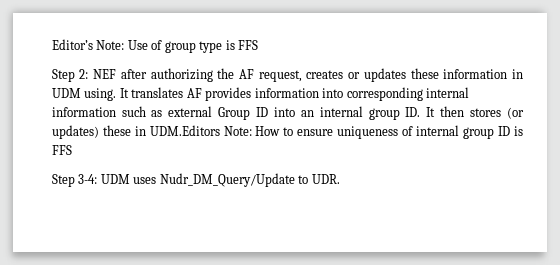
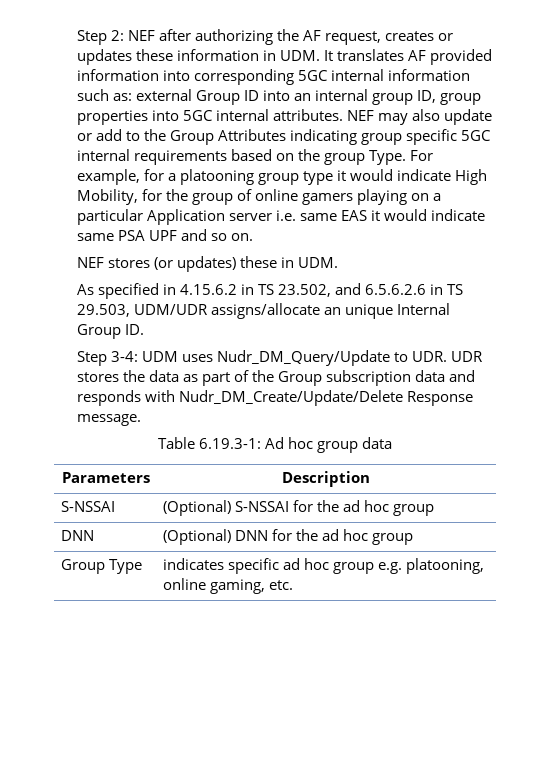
[51,39,259,53] Editor’s Note: Use of group type is FFS // -> (76, 37) none
[51,88,117,101] UDM using. -> [279,50,320,61] UDM.
[205,87,252,101] provides -> [429,49,492,65] provided
(423, 94) none -> [297,70,328,81] 5GC
[151,110,163,117] as -> [112,93,132,101] as:
[405,106,465,117] ID. It then -> [416,90,482,105] [76,109,492,125] [76,129,491,145] [76,149,433,165] [76,169,487,185] [76,189,441,205] [76,209,485,225] [76,229,253,241] [76,257,104,268] ID, group properties into 5GC internal attributes. NEF may also update or add to the Group Attributes indicating group specific 5GC internal requirements based on the group Type. For example, for a platooning group type it would indicate High Mobility, for the group of online gamers playing on a particular Application server i.e. same EAS it would indicate same PSA UPF and so on. // NEF
[149,125,523,139] [51,145,72,155] UDM.Editors Note: How to ensure uniqueness of internal group ID is FFS -> [297,257,338,268] [76,283,464,299] [76,303,450,319] [76,324,144,339] UDM. // As specified in 4.15.6.2 in TS 23.502, and 6.5.6.2.6 in TS 29.503, UDM/UDR assigns/allocate an unique Internal Group ID.
(340, 179) none -> [450,351,483,362] [76,370,476,386] [76,390,473,406] [76,414,141,426] [157,437,393,453] [61,472,150,483] [282,471,370,487] [60,501,115,512] [162,500,435,516] [60,530,94,541] [162,529,414,545] [60,559,142,574] [162,558,485,574] [162,578,293,594] UDR stores the data as part of the Group subscription data and responds with Nudr_DM_Create/Update/Delete Response message. // Table 6.19.3-1: Ad hoc group data // Parameters | Description // S-NSSAI | (Optional) S-NSSAI for the ad hoc group // DNN | (Optional) DNN for the ad hoc group // Group Type | indicates specific ad hoc group e.g. platooning, online gaming, etc.

